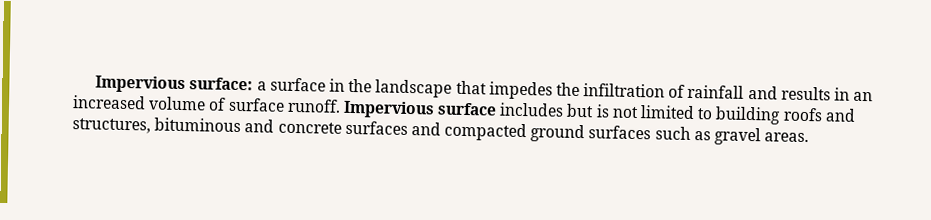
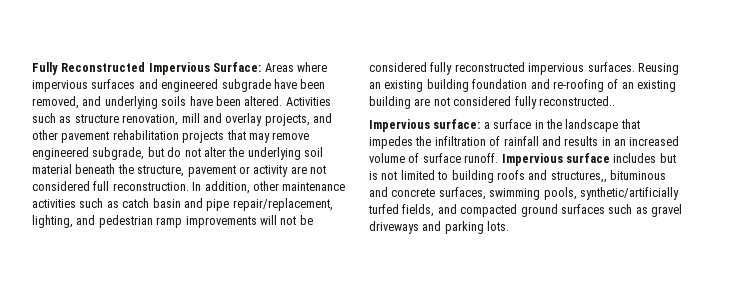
(95, 84) none -> [32,62,327,75] [32,79,326,92] [32,96,331,109] [32,113,332,126] [32,130,310,143] [32,147,323,160] [32,164,326,177] [32,181,346,194] [32,198,333,211] [32,215,313,228] [369,62,679,75] [369,79,676,92] [369,96,615,109] Fully Reconstructed Impervious Surface: Areas where impervious surfaces and engineered subgrade have been removed, and underlying soils have been altered. Activities such as structure renovation, mill and overlay projects, and other pavement rehabilitation projects that may remove engineered subgrade, but do not alter the underlying soil material beneath the structure, pavement or activity are not considered full reconstruction. In addition, other maintenance activities such as catch basin and pipe repair/replacement, lighting, and pedestrian ramp improvements will not be considered fully reconstructed impervious surfaces. Reusing an existing building foundation and re-roofing of an existing building are not considered fully reconstructed.. //
[72,118,151,134] structures, -> [550,171,607,183] structures,,
[344,120,408,135] surfaces -> [438,187,679,200] [368,204,435,217] surfaces, swimming pools, synthetic/artificially turfed fields,
[764,132,810,143] areas. -> [369,221,510,234] driveways and parking lots.

